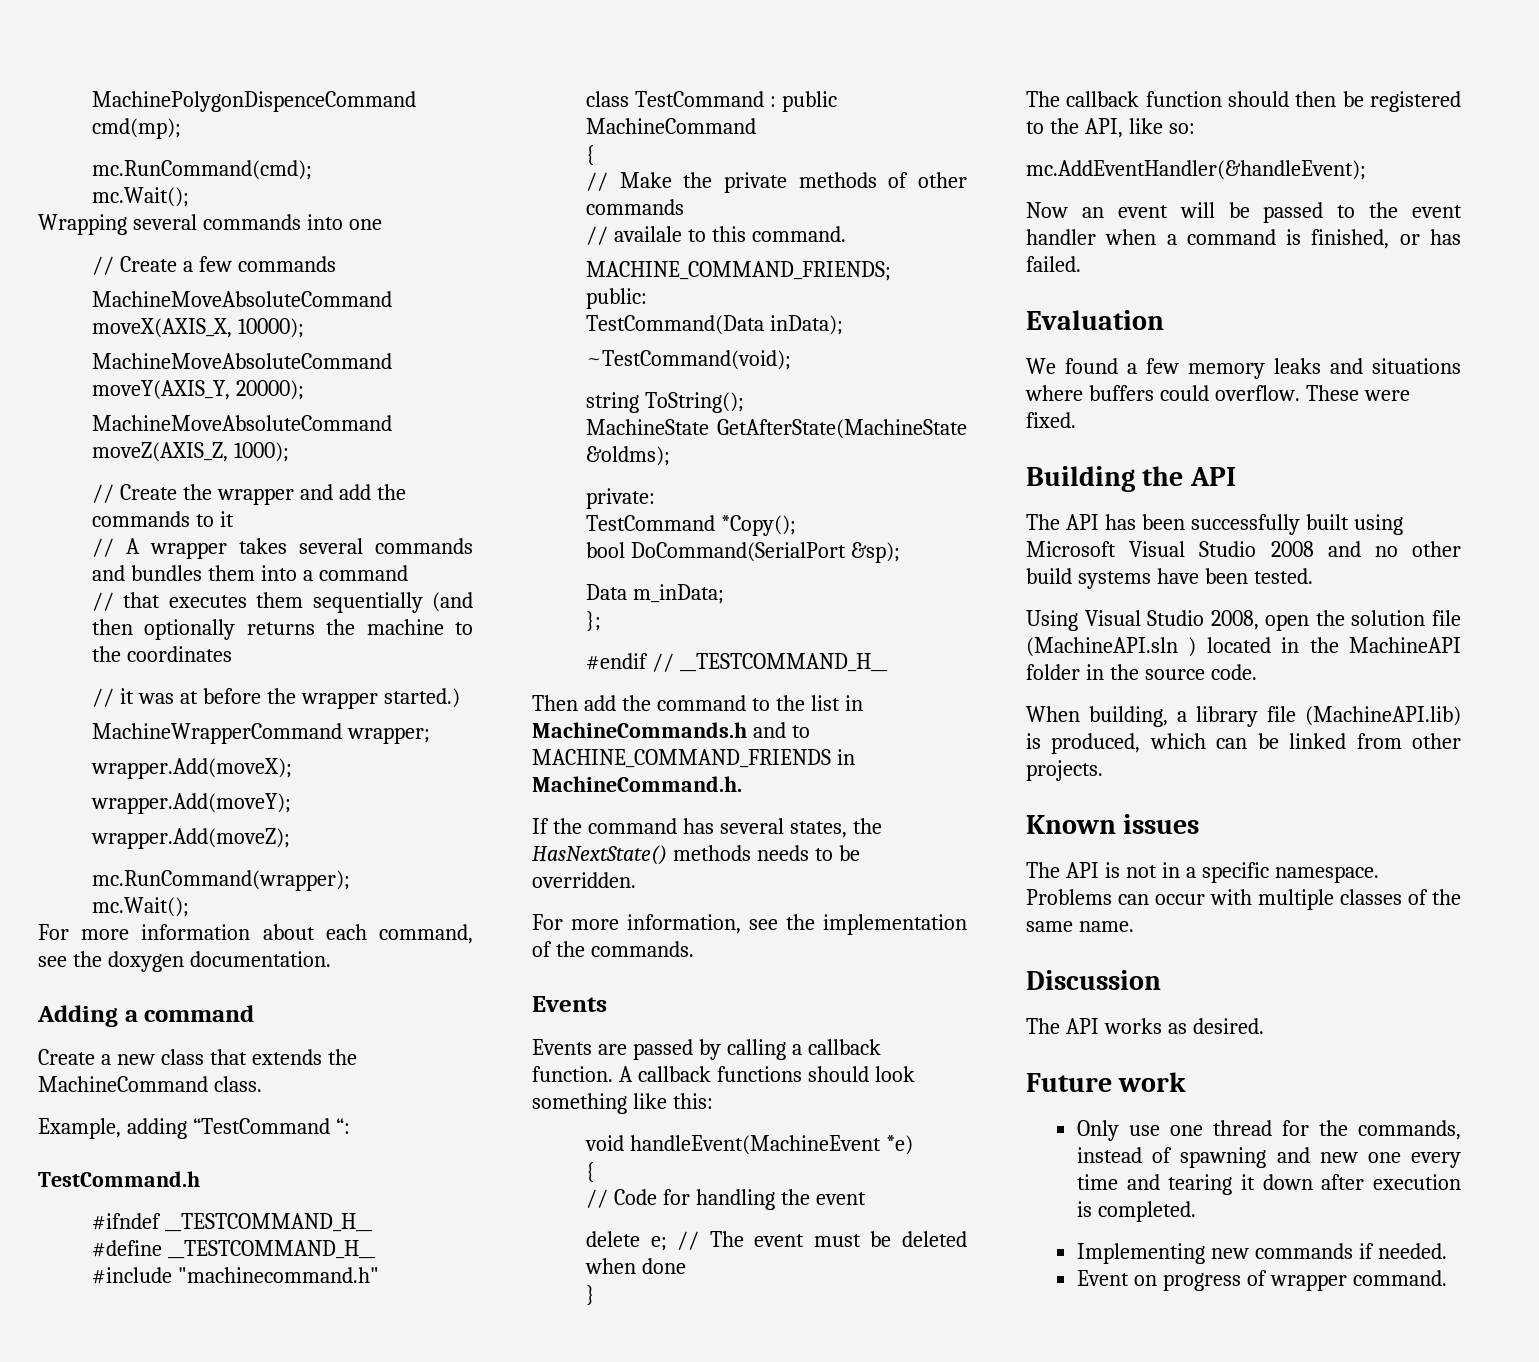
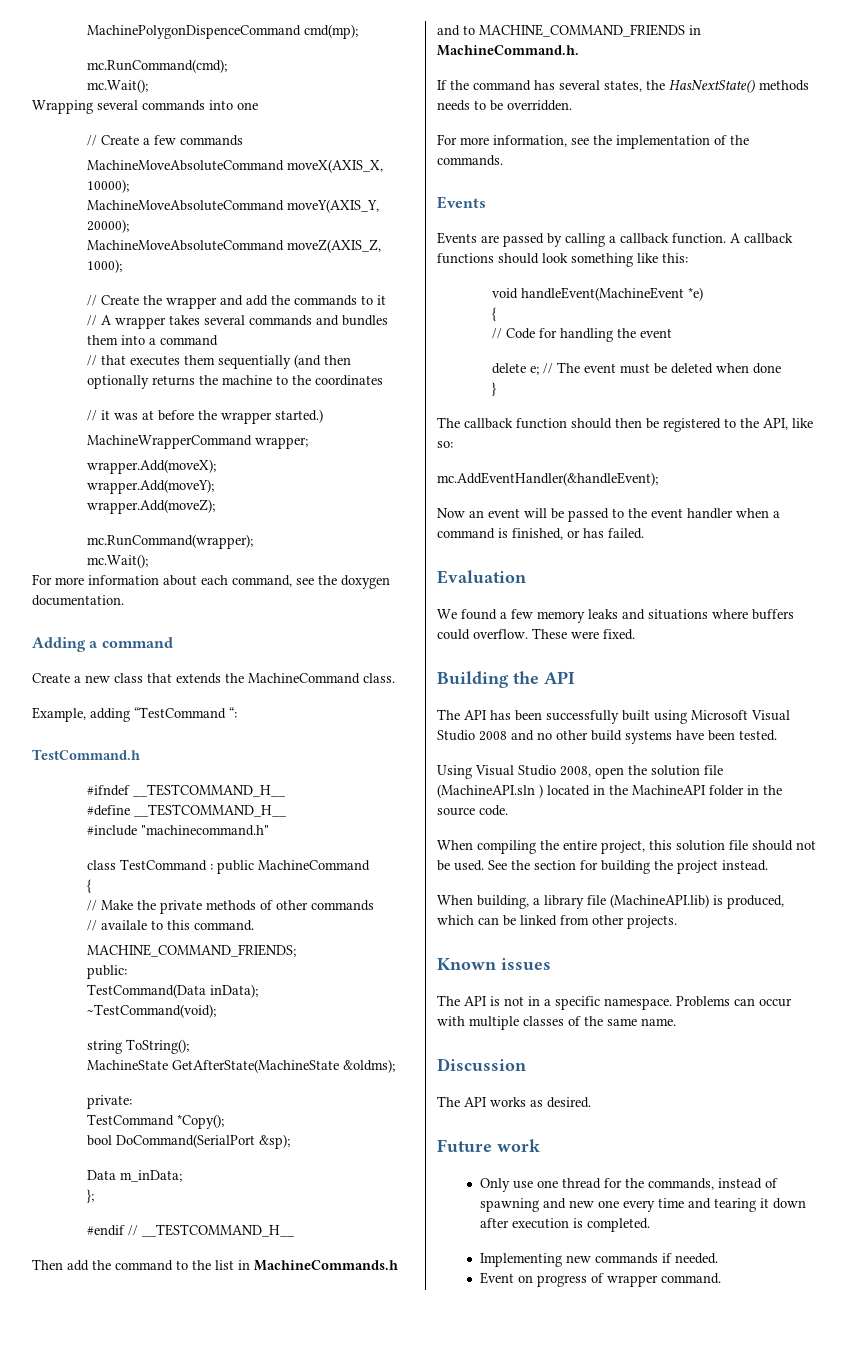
(1257, 672) none -> [437,840,816,854] [437,860,768,874] // When compiling the entire project, this solution file should not be used. See the section for building the project instead.

